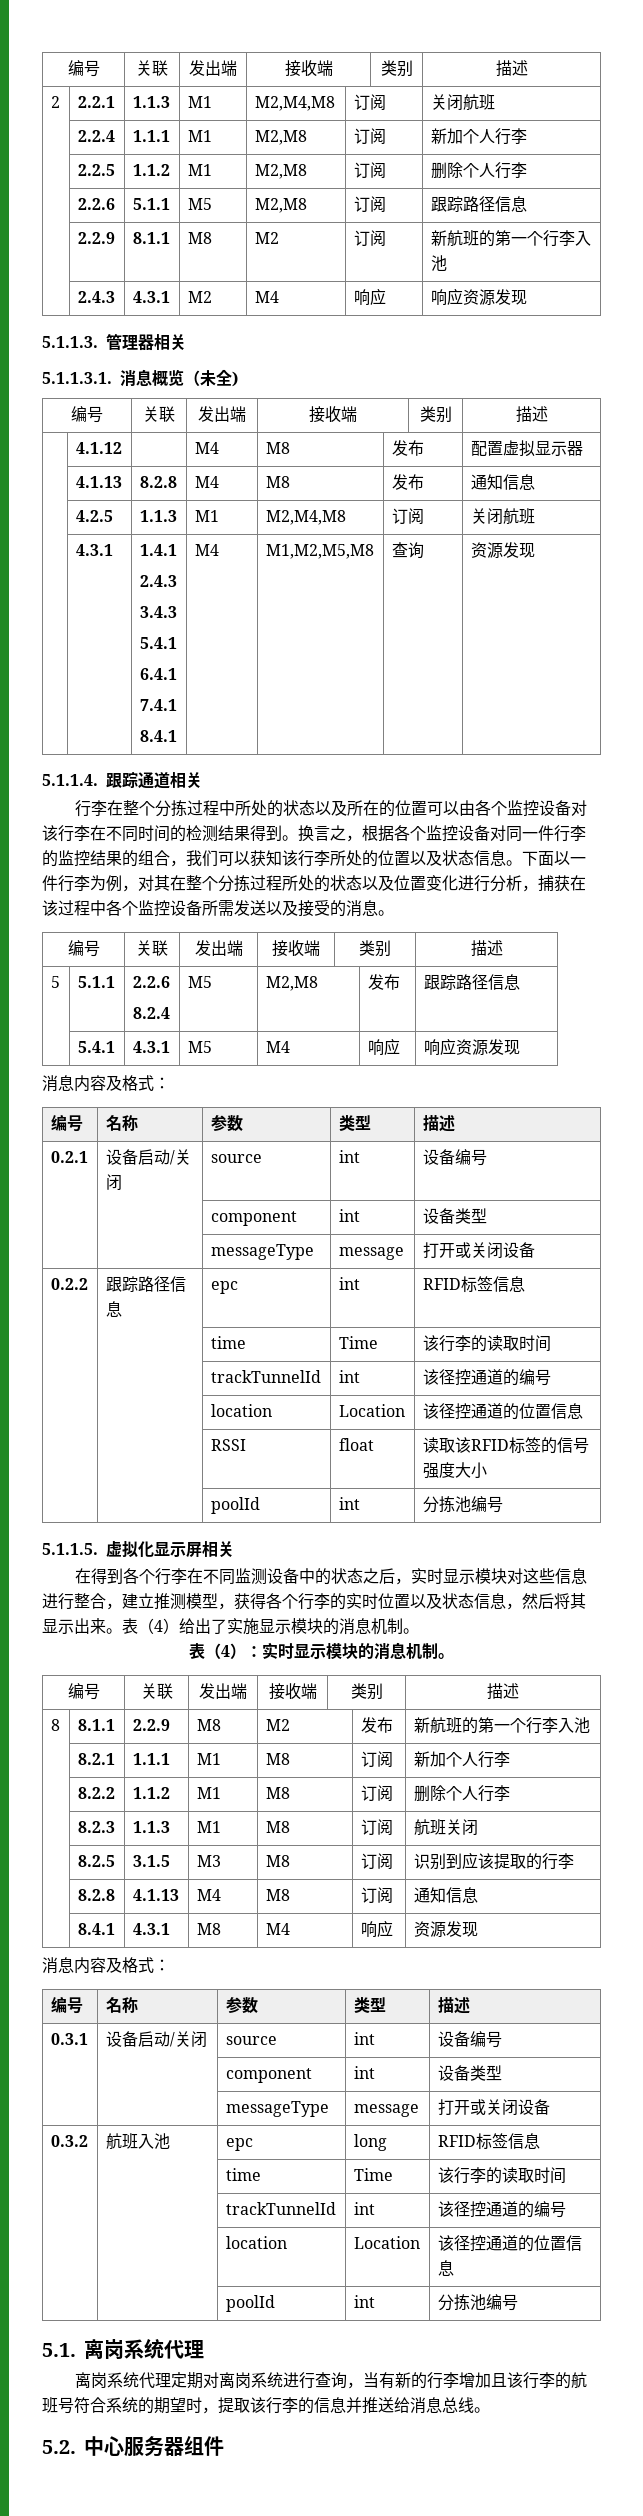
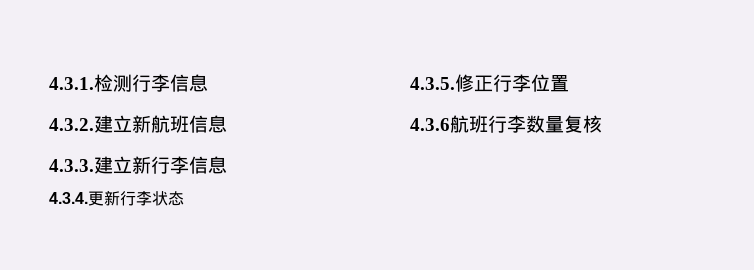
[67,60,100,77] [136,60,168,76] [189,60,237,76] [284,60,333,77] [380,60,413,77] [495,60,528,77] [50,96,60,108] [77,96,115,108] [132,96,170,108] [187,96,212,108] [254,96,335,111] [353,94,386,110] [430,94,495,111] [77,130,115,142] [132,130,170,142] [187,130,212,142] [254,130,307,145] [353,128,386,144] [430,128,527,145] [77,164,115,176] [132,164,170,176] [187,164,212,176] [254,164,307,179] [353,162,386,178] [430,162,527,179] [77,198,115,210] [132,198,170,210] [187,198,212,210] [254,198,307,213] [353,196,386,212] [430,196,527,212] [77,232,115,244] [132,232,170,244] [187,232,212,244] [254,232,279,244] [353,230,386,246] [430,230,591,247] [430,255,447,271] [77,291,115,303] [132,291,170,303] [187,291,212,303] [254,291,279,303] [353,288,386,306] [430,288,527,306] [42,333,186,351] [42,369,238,387] [71,406,103,423] [143,406,175,422] [198,406,246,422] [309,406,357,423] [419,406,452,423] [515,406,548,423] [75,442,122,454] [194,442,219,454] [265,442,290,454] [391,440,424,456] [470,440,583,457] [75,476,122,488] [139,476,177,488] [194,476,219,488] [265,476,290,488] [391,474,424,490] [470,474,535,490] [75,510,113,522] [139,510,177,522] [194,510,219,522] [265,510,346,525] [391,508,424,524] [470,508,535,525] [75,544,113,556] [139,544,177,556] [139,575,177,587] [139,606,177,618] [139,637,177,649] [139,668,177,680] [139,699,177,711] [139,730,177,742] [194,544,219,556] [265,544,374,559] [391,542,424,559] [470,542,535,559] [42,772,202,789] [74,800,587,817] [42,825,586,842] [42,850,586,867] [42,875,586,892] [42,900,394,917] [67,940,100,957] [136,940,168,956] [194,940,243,956] [272,940,320,957] [359,940,391,957] [470,940,503,957] [50,976,60,988] [77,976,115,988] [132,976,170,988] [132,1007,170,1019] [187,976,212,988] [265,976,318,991] [367,974,400,990] [423,974,520,990] [77,1041,115,1053] [132,1041,170,1053] [187,1041,212,1053] [265,1041,290,1053] [367,1038,400,1056] [423,1038,520,1056] [42,1075,170,1092] [50,1114,83,1132] [105,1115,138,1131] [210,1115,243,1132] [338,1115,371,1131] [422,1115,455,1132] [50,1151,88,1163] [105,1149,191,1165] [105,1174,122,1191] [210,1154,262,1163] [338,1150,360,1163] [422,1149,487,1166] [210,1211,297,1226] [338,1209,360,1222] [422,1208,487,1224] [210,1244,314,1260] [338,1247,404,1260] [422,1242,535,1259] [50,1278,88,1290] [105,1276,186,1292] [105,1301,122,1317] [210,1281,238,1294] [338,1277,360,1290] [422,1276,525,1293] [210,1336,246,1349] [338,1336,378,1349] [422,1335,551,1352] [210,1370,321,1383] [338,1370,360,1383] [422,1369,551,1386] [210,1404,272,1417] [338,1404,405,1417] [422,1403,583,1420] [210,1439,246,1451] [338,1438,374,1451] [422,1437,589,1454] [422,1462,487,1479] [210,1497,260,1514] [338,1497,360,1510] [422,1496,503,1513] [42,1540,234,1558] [74,1568,587,1585] [42,1593,586,1610] [42,1618,419,1635] [189,1642,454,1660] [67,1683,100,1700] [140,1683,173,1699] [199,1683,247,1699] [268,1683,317,1700] [350,1683,383,1700] [487,1683,519,1700] [50,1719,60,1731] [77,1719,115,1731] [132,1719,170,1731] [196,1719,221,1731] [265,1719,290,1731] [360,1717,393,1733] [413,1717,590,1734] [77,1753,115,1765] [132,1753,170,1765] [196,1753,221,1765] [265,1753,290,1765] [360,1751,393,1767] [413,1751,510,1768] [77,1787,115,1799] [132,1787,170,1799] [196,1787,221,1799] [265,1787,290,1799] [360,1785,393,1801] [413,1785,510,1802] [77,1821,115,1833] [132,1821,170,1833] [196,1821,221,1833] [265,1821,290,1833] [360,1819,393,1835] [413,1819,478,1836] [77,1855,115,1867] [132,1855,170,1867] [196,1855,221,1867] [265,1855,290,1867] [360,1853,393,1869] [413,1852,574,1870] [77,1889,115,1901] [132,1889,179,1901] [196,1889,221,1901] [265,1889,290,1901] [360,1887,393,1903] [413,1887,478,1903] [77,1923,115,1935] [132,1923,170,1935] [196,1923,221,1935] [265,1923,290,1935] [360,1920,393,1938] [413,1921,478,1938] [42,1957,170,1974] [50,1996,83,2014] [105,1997,138,2013] [225,1997,258,2014] [353,1997,386,2013] [437,1997,470,2014] [50,2033,88,2045] [105,2031,207,2048] [225,2036,277,2045] [353,2032,375,2045] [437,2031,502,2048] [225,2068,312,2083] [353,2066,375,2079] [437,2065,502,2081] [225,2101,329,2117] [353,2104,419,2117] [437,2099,550,2116] [50,2135,88,2147] [105,2133,170,2149] [225,2138,253,2151] [353,2134,387,2151] [437,2133,540,2150] [225,2168,261,2181] [353,2168,393,2181] [437,2167,566,2184] [225,2202,336,2215] [353,2202,375,2215] [437,2201,566,2218] [225,2236,287,2249] [353,2236,420,2249] [437,2235,582,2252] [437,2260,454,2276] [225,2295,275,2312] [353,2295,375,2308] [437,2294,518,2311] [42,2338,204,2359] [74,2372,587,2389] [42,2397,490,2414] [42,2436,224,2457] 编号 | 关联 | 发出端 | 接收端 | 类别 | 描述 // 2 | 2.2.1 | 1.1.3 | M1 | M2,M4,M8 | 订阅 | 关闭航班 // | 2.2.4 | 1.1.1 | M1 | M2,M8 | 订阅 | 新加个人行李 // | 2.2.5 | 1.1.2 | M1 | M2,M8 | 订阅 | 删除个人行李 // | 2.2.6 | 5.1.1 | M5 | M2,M8 | 订阅 | 跟踪路径信息 // | 2.2.9 | 8.1.1 | M8 | M2 | 订阅 | 新航班的第一个行李入池 // | 2.4.3 | 4.3.1 | M2 | M4 | 响应 | 响应资源发现 // 5.1.1.3.管理器相关 // 5.1.1.3.1.消息概览（未全) // 编号 | 关联 | 发出端 | 接收端 | 类别 | 描述 // | 4.1.12 | | M4 | M8 | 发布 | 配置虚拟显示器 // | 4.1.13 | 8.2.8 | M4 | M8 | 发布 | 通知信息 // | 4.2.5 | 1.1.3 | M1 | M2,M4,M8 | 订阅 | 关闭航班 // | 4.3.1 | 1.4.1 // 2.4.3 // 3.4.3 // 5.4.1 // 6.4.1 // 7.4.1 // 8.4.1 | M4 | M1,M2,M5,M8 | 查询 | 资源发现 // 5.1.1.4.跟踪通道相关 // 行李在整个分拣过程中所处的状态以及所在的位置可以由各个监控设备对该行李在不同时间的检测结果得到。换言之，根据各个监控设备对同一件行李的监控结果的组合，我们可以获知该行李所处的位置以及状态信息。下面以一件行李为例，对其在整个分拣过程所处的状态以及位置变化进行分析，捕获在该过程中各个监控设备所需发送以及接受的消息。 // 编号 | 关联 | 发出端 | 接收端 | 类别 | 描述 // 5 | 5.1.1 | 2.2.6 // 8.2.4 | M5 | M2,M8 | 发布 | 跟踪路径信息 // | 5.4.1 | 4.3.1 | M5 | M4 | 响应 | 响应资源发现 // 消息内容及格式： // 编号 | 名称 | 参数 | 类型 | 描述 // 0.2.1 | 设备启动/关闭 | source | int | 设备编号 // | | component | int | 设备类型 // | | messageType | message | 打开或关闭设备 // 0.2.2 | 跟踪路径信息 | epc | int | RFID标签信息 // | | time | Time | 该行李的读取时间 // | | trackTunnelId | int | 该径控通道的编号 // | | location | Location | 该径控通道的位置信息 // | | RSSI | float | 读取该RFID标签的信号强度大小 // | | poolId | int | 分拣池编号 // 5.1.1.5.虚拟化显示屏相关 // 在得到各个行李在不同监测设备中的状态之后，实时显示模块对这些信息进行整合，建立推测模型，获得各个行李的实时位置以及状态信息，然后将其显示出来。表（4）给出了实施显示模块的消息机制。 // 表（4）：实时显示模块的消息机制。 // 编号 | 关联 | 发出端 | 接收端 | 类别 | 描述 // 8 | 8.1.1 | 2.2.9 | M8 | M2 | 发布 | 新航班的第一个行李入池 // | 8.2.1 | 1.1.1 | M1 | M8 | 订阅 | 新加个人行李 // | 8.2.2 | 1.1.2 | M1 | M8 | 订阅 | 删除个人行李 // | 8.2.3 | 1.1.3 | M1 | M8 | 订阅 | 航班关闭 // | 8.2.5 | 3.1.5 | M3 | M8 | 订阅 | 识别到应该提取的行李 // | 8.2.8 | 4.1.13 | M4 | M8 | 订阅 | 通知信息 // | 8.4.1 | 4.3.1 | M8 | M4 | 响应 | 资源发现 // 消息内容及格式： // 编号 | 名称 | 参数 | 类型 | 描述 // 0.3.1 | 设备启动/关闭 | source | int | 设备编号 // | | component | int | 设备类型 // | | messageType | message | 打开或关闭设备 // 0.3.2 | 航班入池 | epc | long | RFID标签信息 // | | time | Time | 该行李的读取时间 // | | trackTunnelId | int | 该径控通道的编号 // | | location | Location | 该径控通道的位置信息 // | | poolId | int | 分拣池编号 // 5.1.离岗系统代理 // 离岗系统代理定期对离岗系统进行查询，当有新的行李增加且该行李的航班号符合系统的期望时，提取该行李的信息并推送给消息总线。 // 5.2.中心服务器组件 -> [49,74,208,92] [49,115,227,133] [49,156,227,174] [49,190,184,206] [410,74,569,92] [410,115,602,133] 4.3.1.检测行李信息 // 4.3.2.建立新航班信息 // 4.3.3.建立新行李信息 // 4.3.4.更新行李状态 // 4.3.5.修正行李位置 // 4.3.6航班行李数量复核

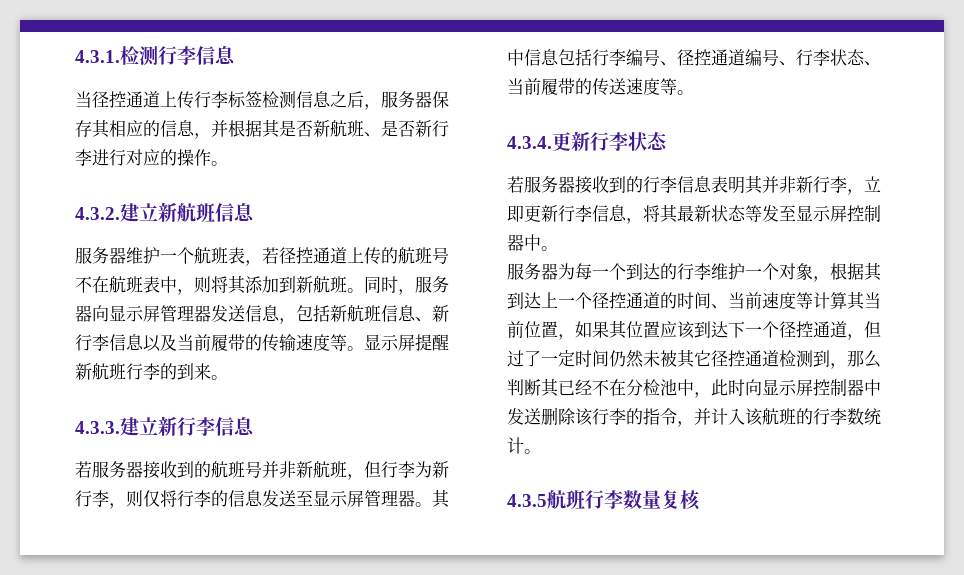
(208, 83) none -> [75,91,449,110] [75,119,449,139] [75,149,228,166] // 当径控通道上传行李标签检测信息之后，服务器保存其相应的信息，并根据其是否新航班、是否新行李进行对应的操作。
(227, 124) none -> [75,247,449,266] [75,275,449,295] [75,305,449,324] [75,334,449,352] [75,363,228,380] // 服务器维护一个航班表，若径控通道上传的航班号不在航班表中，则将其添加到新航班。同时，服务器向显示屏管理器发送信息，包括新航班信息、新行李信息以及当前履带的传输速度等。显示屏提醒新航班行李的到来。
[49,190,184,206] [410,74,569,92] [410,118,450,131] 4.3.4.更新行李状态 // 4.3.5.修正行李位置 // 4.3.6 -> [75,461,449,480] [75,489,450,509] [507,49,881,66] [507,78,694,96] [507,131,668,151] [507,175,881,195] [507,204,881,224] [507,234,558,251] [507,262,882,282] [507,291,881,310] [507,320,881,340] [507,349,881,369] [507,378,881,398] [507,407,881,427] [507,437,541,454] [507,494,547,507] 若服务器接收到的航班号并非新航班，但行李为新行李，则仅将行李的信息发送至显示屏管理器。其中信息包括行李编号、径控通道编号、行李状态、当前履带的传送速度等。 // 4.3.4.更新行李状态 // 若服务器接收到的行李信息表明其并非新行李，立即更新行李信息，将其最新状态等发至显示屏控制器中。 // 服务器为每一个到达的行李维护一个对象，根据其到达上一个径控通道的时间、当前速度等计算其当前位置，如果其位置应该到达下一个径控通道，但过了一定时间仍然未被其它径控通道检测到，那么判断其已经不在分检池中，此时向显示屏控制器中发送删除该行李的指令，并计入该航班的行李数统计。 // 4.3.5

